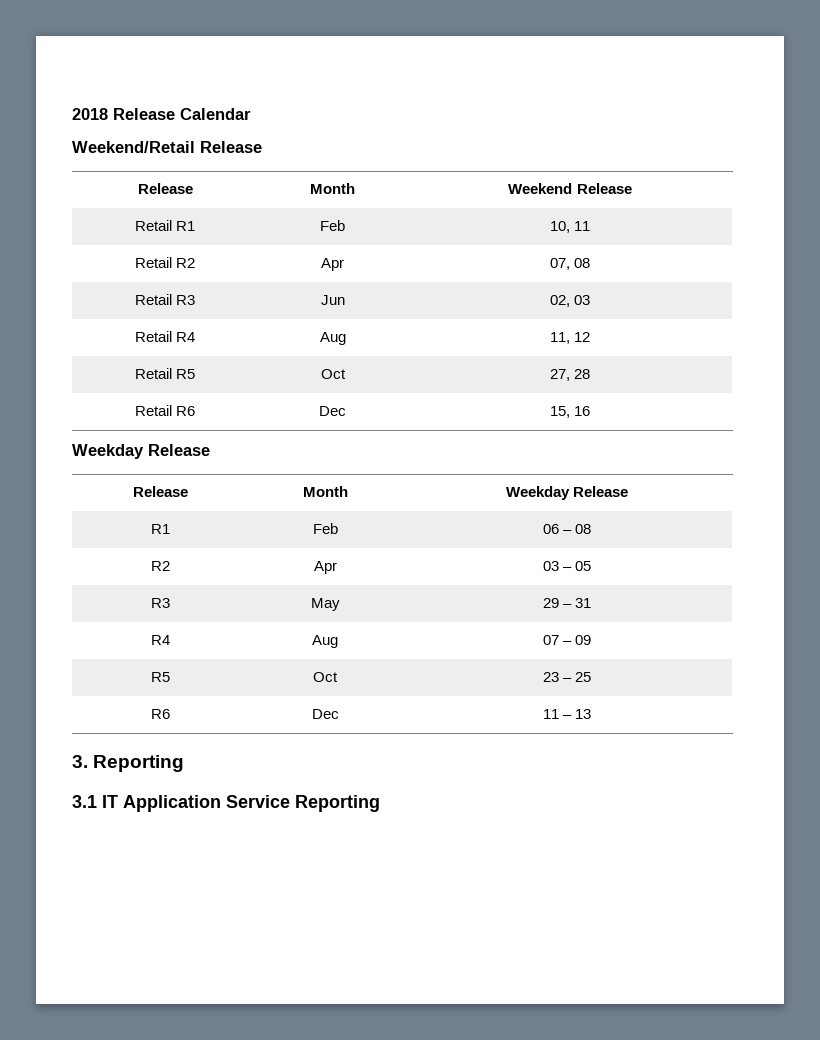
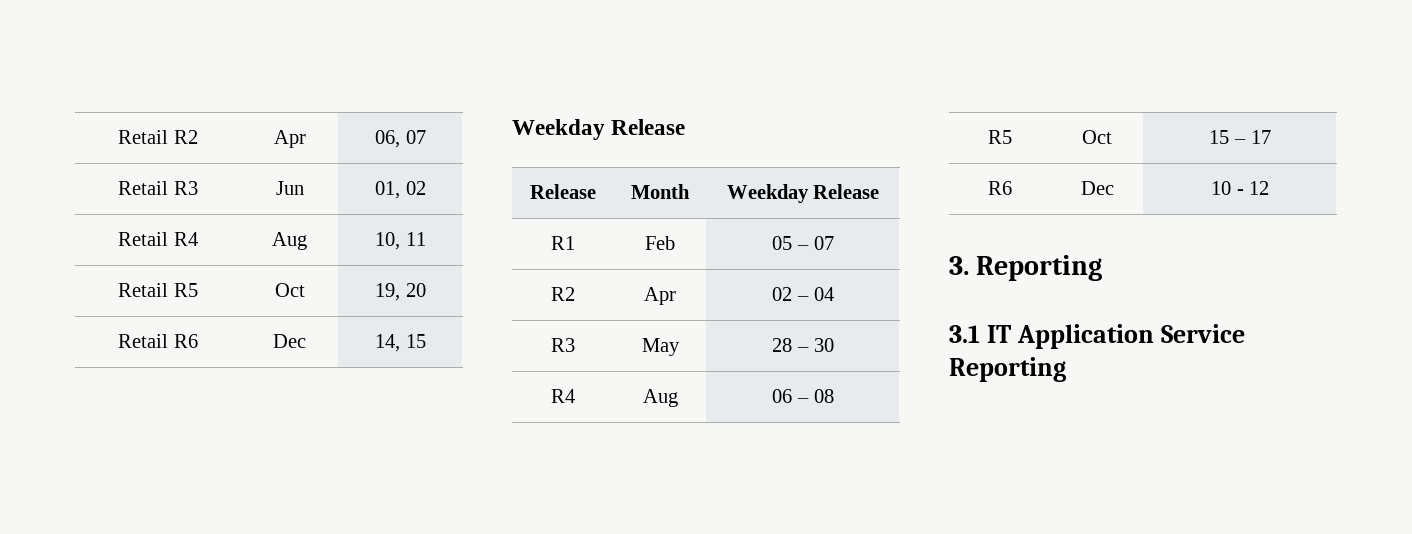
[72,108,251,120] [72,141,262,153] [137,183,193,194] [310,183,355,194] [508,183,632,194] [134,220,196,231] [320,220,345,231] [549,221,591,233] 2018 Release Calendar // Weekend/Retail Release // Release | Month | Weekend Release // Retail R1 | Feb | 10, 11 // -> (118, 137) none
[549,258,591,270] 07, 08 -> [375,130,426,148] 06, 07
[549,295,591,307] 02, 03 -> [375,181,426,199] 01, 02
[549,332,591,344] 11, 12 -> [375,232,426,250] 10, 11
[549,369,591,381] 27, 28 -> [375,283,426,301] 19, 20
[549,406,591,418] 15, 16 -> [375,334,426,352] 14, 15
[542,524,592,534] [151,561,170,571] [313,561,337,574] [542,561,592,571] 06 – 08 // R2 | Apr | 03 – 05 -> [772,236,834,250] [551,287,575,301] [644,287,676,305] [772,287,834,301] 05 – 07 // R2 | Apr | 02 – 04
[542,598,592,608] [151,635,170,645] [312,635,338,648] [542,635,592,645] [151,672,170,682] [313,672,338,682] [542,672,592,682] [151,709,170,719] [311,709,339,719] [542,709,592,719] 29 – 31 // R4 | Aug | 07 – 09 // R5 | Oct | 23 – 25 // R6 | Dec | 11 – 13 -> [772,338,834,352] [551,389,575,403] [642,389,678,407] [772,389,834,403] [988,130,1012,144] [1082,130,1112,144] [1209,130,1271,144] [988,181,1012,195] [1080,181,1114,195] [1210,181,1270,195] 28 – 30 // R4 | Aug | 06 – 08 // R5 | Oct | 15 – 17 // R6 | Dec | 10 - 12

